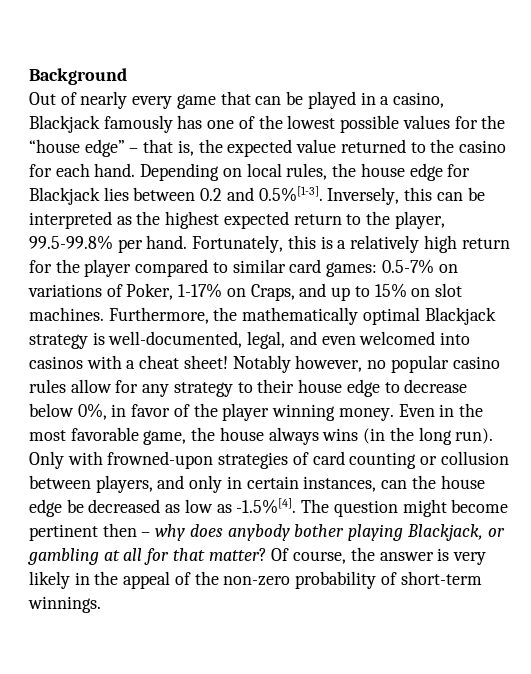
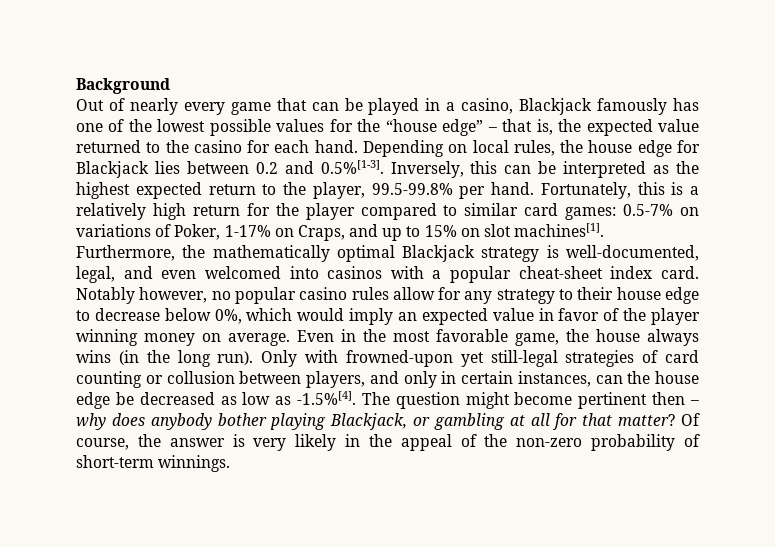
[29,307,104,321] machines. -> [514,223,605,237] machines[1].
[139,355,228,369] cheat sheet! -> [450,266,699,283] popular cheat-sheet index card.
(107, 411) none -> [246,308,534,325] which would imply an expected value
[338,408,394,421] money. -> [144,333,290,346] money on average.
(214, 460) none -> [460,350,558,367] yet still-legal

